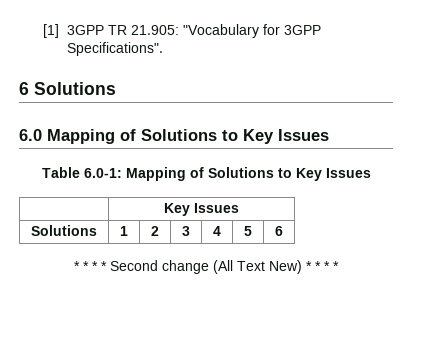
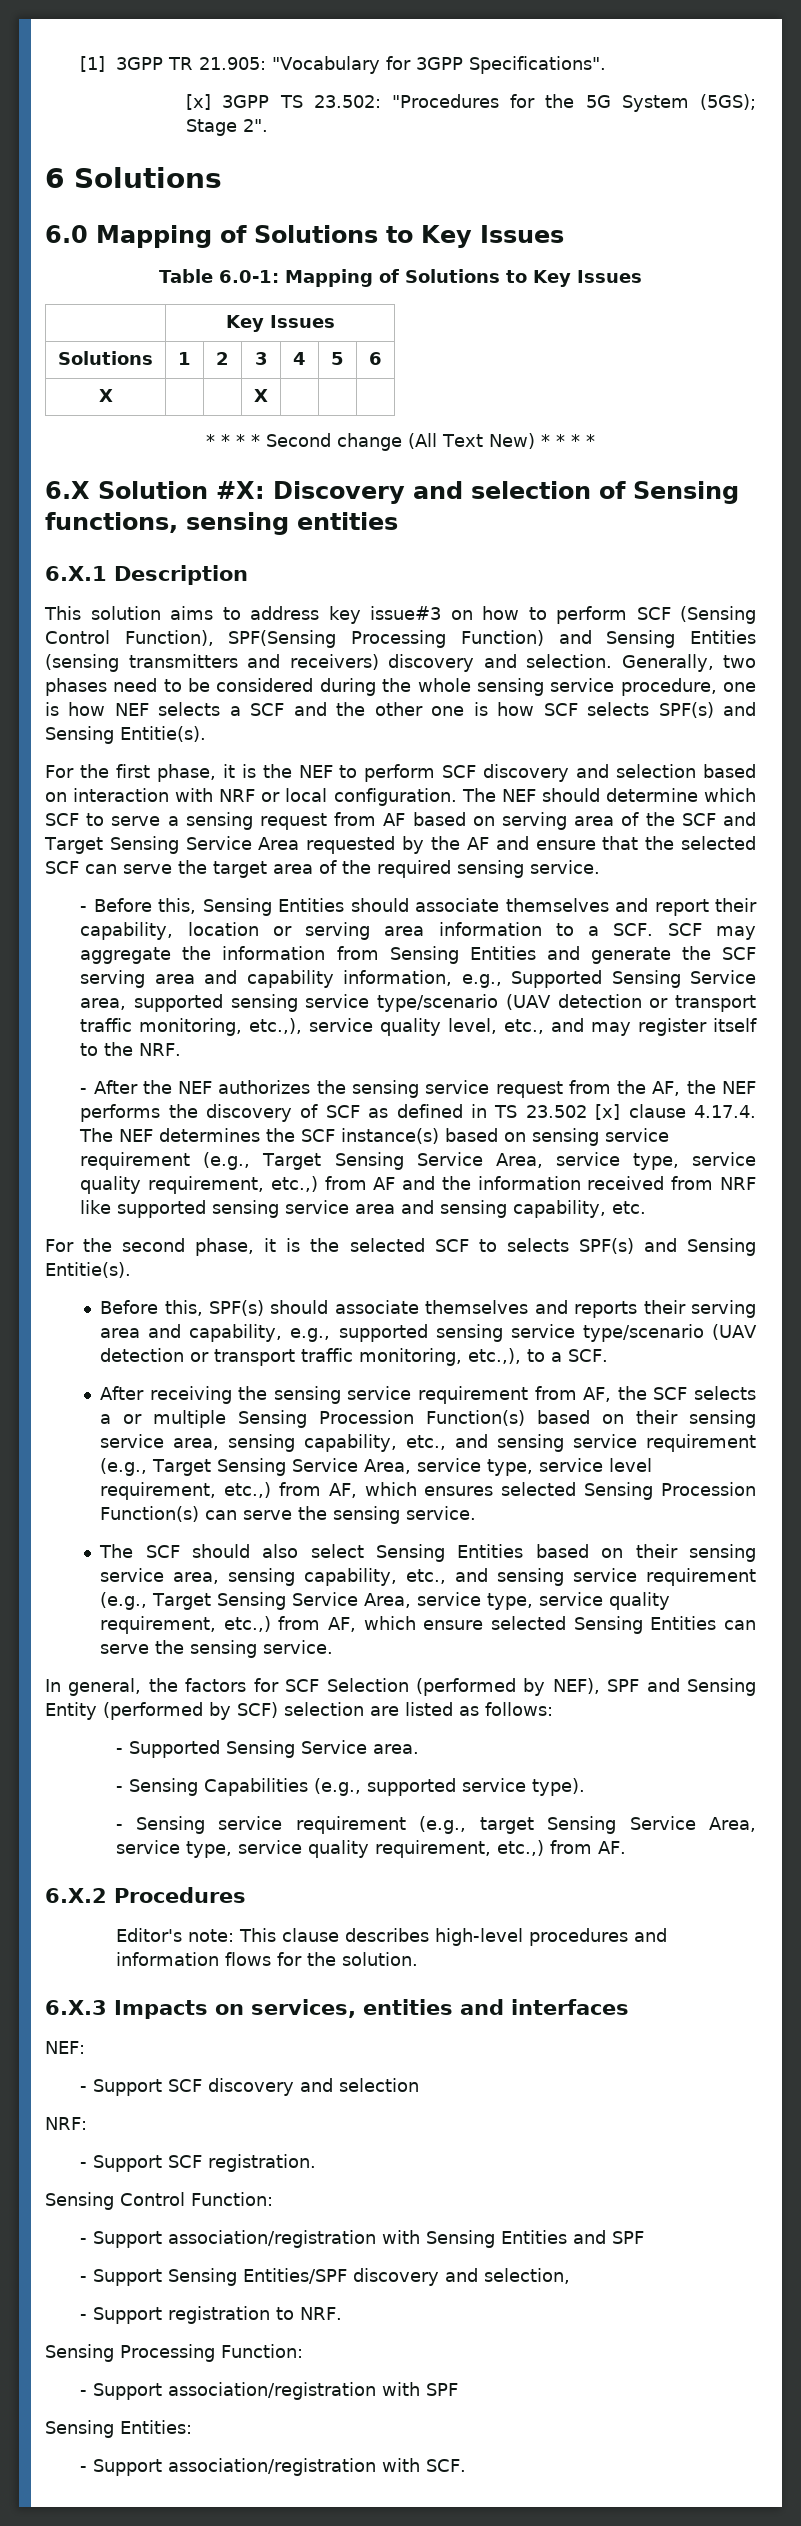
(164, 49) none -> [186,94,756,112] [186,119,269,136] // [x] 3GPP TS 23.502: "Procedures for the 5G System (5GS); Stage 2".
(283, 231) none -> [98,389,113,402] [254,389,268,402] // X | | | X | | |
(339, 266) none -> [45,481,739,504] [45,512,398,535] [45,565,248,585] [44,606,756,624] [45,630,756,648] [45,654,756,672] [45,678,757,696] [45,702,756,718] [45,726,206,744] [45,764,757,782] [45,788,756,806] [45,812,757,830] [44,836,756,854] [45,860,600,878] [80,898,757,916] [80,922,756,940] [80,946,756,964] [80,970,757,988] [80,994,757,1012] [80,1018,757,1036] [80,1042,182,1056] [80,1080,757,1098] [80,1104,757,1122] [79,1128,670,1146] [80,1152,757,1170] [80,1176,756,1194] [80,1200,647,1218] [45,1238,757,1256] [45,1262,131,1278] [100,1300,757,1318] [100,1324,758,1342] [100,1348,609,1366] [100,1386,756,1404] [100,1410,756,1428] [100,1434,756,1452] [100,1458,653,1476] [100,1482,756,1500] [100,1506,477,1524] [99,1544,756,1562] [100,1568,756,1586] [100,1592,671,1610] [100,1616,756,1634] [100,1640,334,1658] [45,1678,756,1696] [45,1702,553,1720] [115,1740,419,1758] [115,1778,585,1796] [115,1816,757,1834] [115,1840,626,1858] [45,1887,246,1903] [115,1928,667,1946] [115,1952,418,1966] [45,1999,629,2019] [45,2041,85,2054] [80,2078,420,2096] [45,2117,87,2130] [80,2154,317,2172] [45,2192,273,2210] [80,2230,645,2248] [80,2268,571,2286] [80,2306,343,2324] [45,2344,303,2362] [80,2382,459,2400] [45,2420,192,2438] [80,2458,467,2476] // 6.X Solution #X: Discovery and selection of Sensing functions, sensing entities // 6.X.1 Description // This solution aims to address key issue#3 on how to perform SCF (Sensing Control Function), SPF(Sensing Processing Function) and Sensing Entities (sensing transmitters and receivers) discovery and selection. Generally, two phases need to be considered during the whole sensing service procedure, one is how NEF selects a SCF and the other one is how SCF selects SPF(s) and Sensing Entitie(s). // For the first phase, it is the NEF to perform SCF discovery and selection based on interaction with NRF or local configuration. The NEF should determine which SCF to serve a sensing request from AF based on serving area of the SCF and Target Sensing Service Area requested by the AF and ensure that the selected SCF can serve the target area of the required sensing service. // - Before this, Sensing Entities should associate themselves and report their capability, location or serving area information to a SCF. SCF may aggregate the information from Sensing Entities and generate the SCF serving area and capability information, e.g., Supported Sensing Service area, supported sensing service type/scenario (UAV detection or transport traffic monitoring, etc.,), service quality level, etc., and may register itself to the NRF. // - After the NEF authorizes the sensing service request from the AF, the NEF performs the discovery of SCF as defined in TS 23.502 [x] clause 4.17.4. The NEF determines the SCF instance(s) based on sensing service requirement (e.g., Target Sensing Service Area, service type, service quality requirement, etc.,) from AF and the information received from NRF like supported sensing service area and sensing capability, etc. // For the second phase, it is the selected SCF to selects SPF(s) and Sensing Entitie(s). // Before this, SPF(s) should associate themselves and reports their serving area and capability, e.g., supported sensing service type/scenario (UAV detection or transport traffic monitoring, etc.,), to a SCF. // After receiving the sensing service requirement from AF, the SCF selects a or multiple Sensing Procession Function(s) based on their sensing service area, sensing capability, etc., and sensing service requirement (e.g., Target Sensing Service Area, service type, service level requirement, etc.,) from AF, which ensures selected Sensing Procession Function(s) can serve the sensing service. // The SCF should also select Sensing Entities based on their sensing service area, sensing capability, etc., and sensing service requirement (e.g., Target Sensing Service Area, service type, service quality requirement, etc.,) from AF, which ensure selected Sensing Entities can serve the sensing service. // In general, the factors for SCF Selection (performed by NEF), SPF and Sensing Entity (performed by SCF) selection are listed as follows: // - Supported Sensing Service area. // - Sensing Capabilities (e.g., supported service type). // - Sensing service requirement (e.g., target Sensing Service Area, service type, service quality requirement, etc.,) from AF. // 6.X.2 Procedures // Editor's note: This clause describes high-level procedures and information flows for the solution. // 6.X.3 Impacts on services, entities and interfaces // NEF: // - Support SCF discovery and selection // NRF: // - Support SCF registration. // Sensing Control Function: // - Support association/registration with Sensing Entities and SPF // - Support Sensing Entities/SPF discovery and selection, // - Support registration to NRF. // Sensing Processing Function: // - Support association/registration with SPF // Sensing Entities: // - Support association/registration with SCF.

